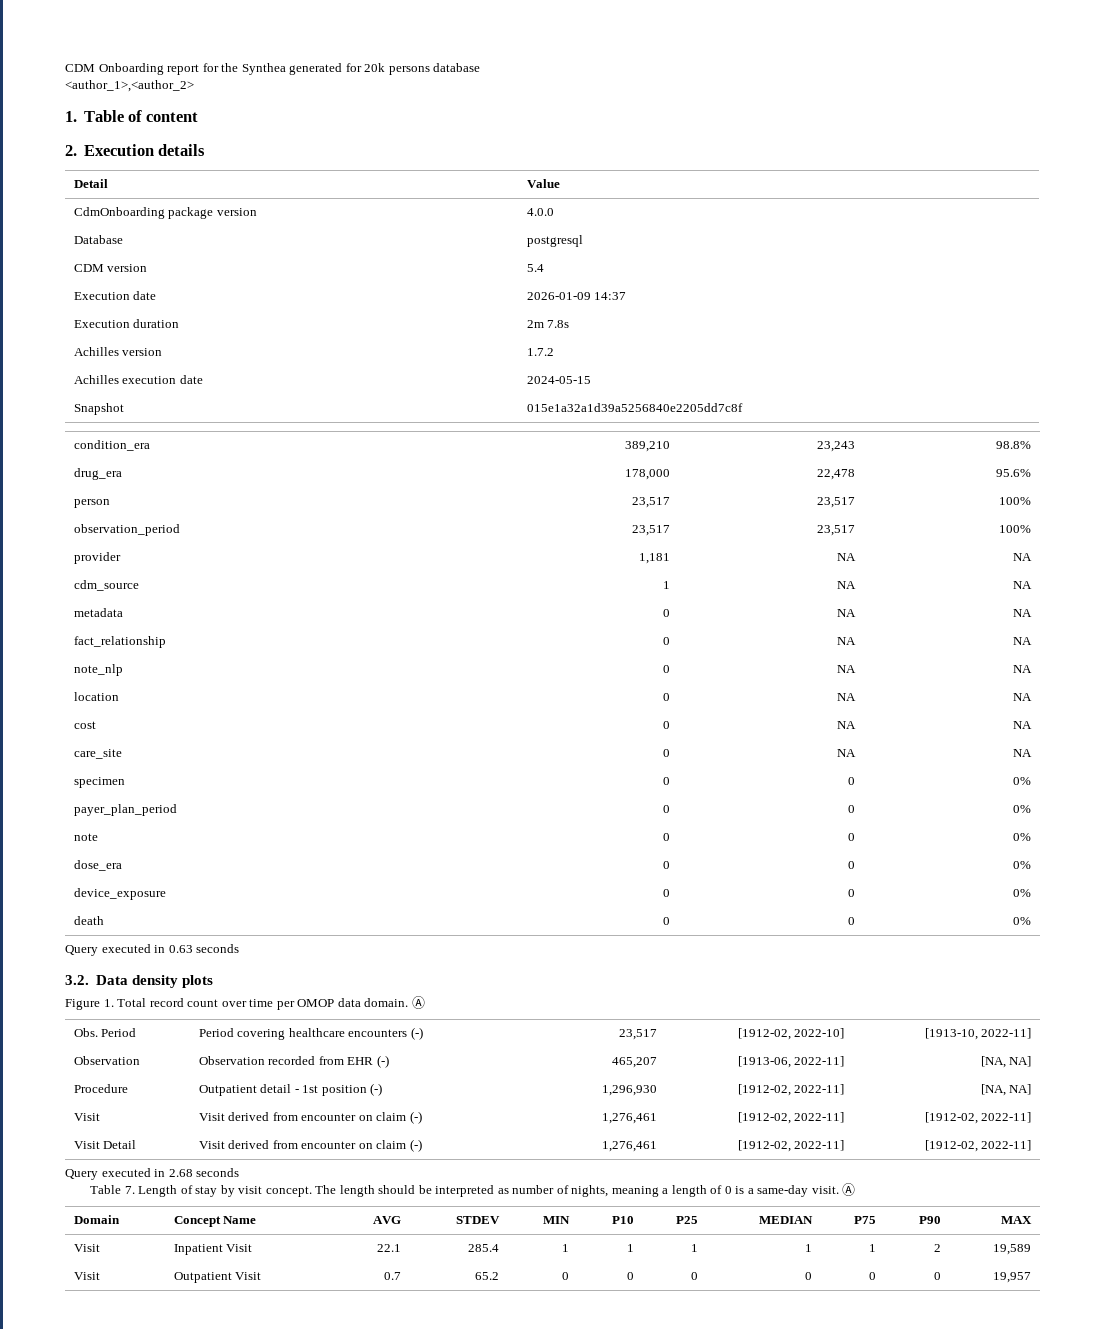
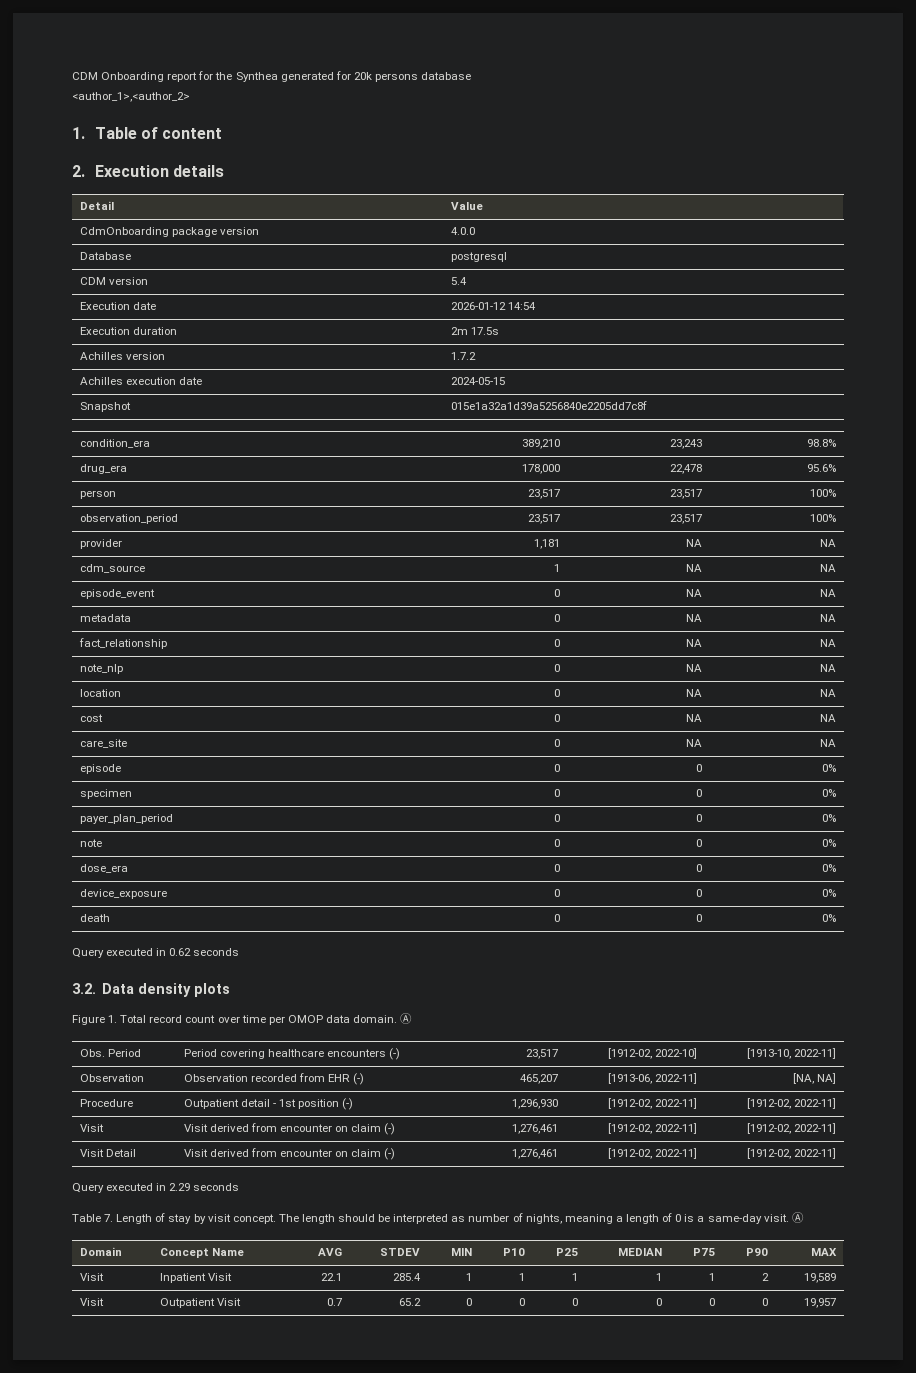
[526,292,627,300] 2026-01-09 14:37 -> [450,302,536,310] 2026-01-12 14:54
[547,320,570,328] 7.8s -> [470,327,499,335] 17.5s
(1033, 585) none -> [79,589,155,599] [554,589,561,597] [686,589,703,597] [820,589,837,597] // episode_event | 0 | NA | NA
(1033, 753) none -> [79,764,121,774] [554,764,561,772] [696,764,703,772] [822,764,837,772] // episode | 0 | 0 | 0%
[168,945,193,953] 0.63 -> [169,948,192,956] 0.62
[980,1084,1032,1096] [NA, NA] -> [747,1098,837,1109] [1912-02, 2022-11]
[168,1169,193,1177] 2.68 -> [169,1183,191,1191] 2.29

